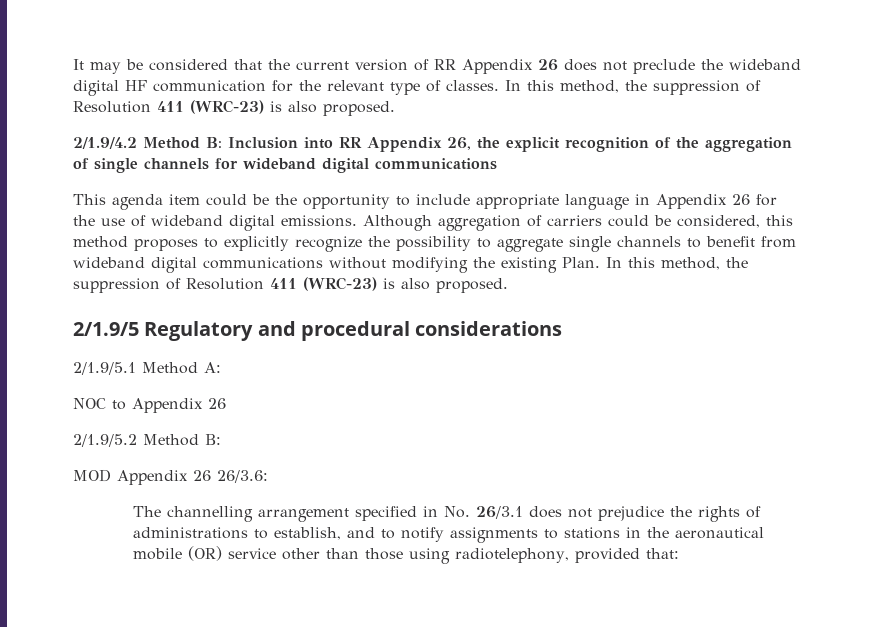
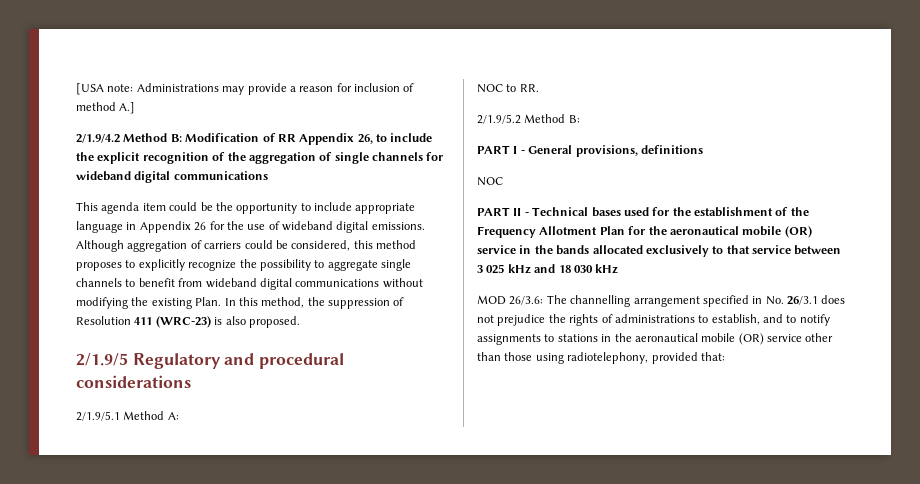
[73,59,801,74] [73,80,761,96] [73,100,395,116] It may be considered that the current version of RR Appendix 26 does not preclude the wideband digital HF communication for the relevant type of classes. In this method, the suppression of Resolution 411 (WRC-23) is also proposed. -> [76,83,415,95] [76,102,136,114] [USA note: Administrations may provide a reason for inclusion of method A.]
[228,137,333,149] Inclusion into -> [185,133,276,142] Modification of
(471, 143) none -> [376,133,433,142] to include
[132,398,226,413] Appendix 26 -> [519,84,539,92] RR.
(221, 439) none -> [477,145,703,157] [477,177,503,186] [477,207,809,217] [477,226,812,238] [477,245,842,257] [477,264,619,274] // PART I - General provisions, definitions // NOC // PART II - Technical bases used for the establishment of the Frequency Allotment Plan for the aeronautical mobile (OR) service in the bands allocated exclusively to that service between 3 025 kHz and 18 030 kHz
[117,470,211,485] Appendix 26 -> (506, 300) none
(268, 476) // -> (544, 300) none

